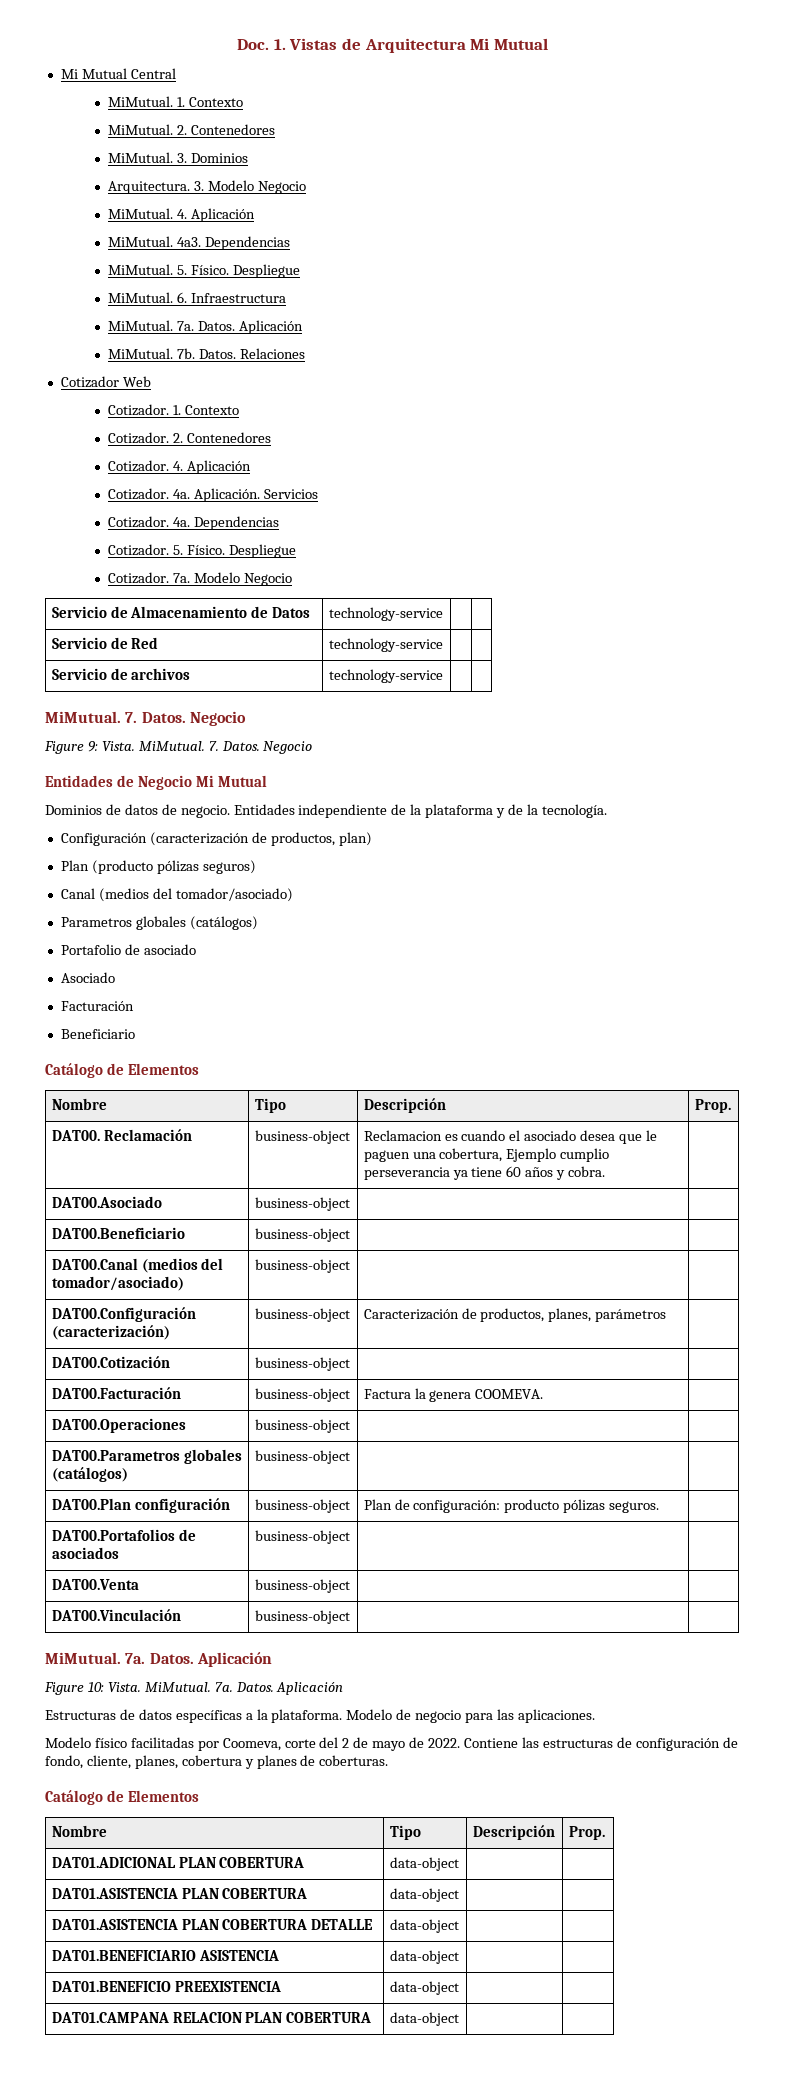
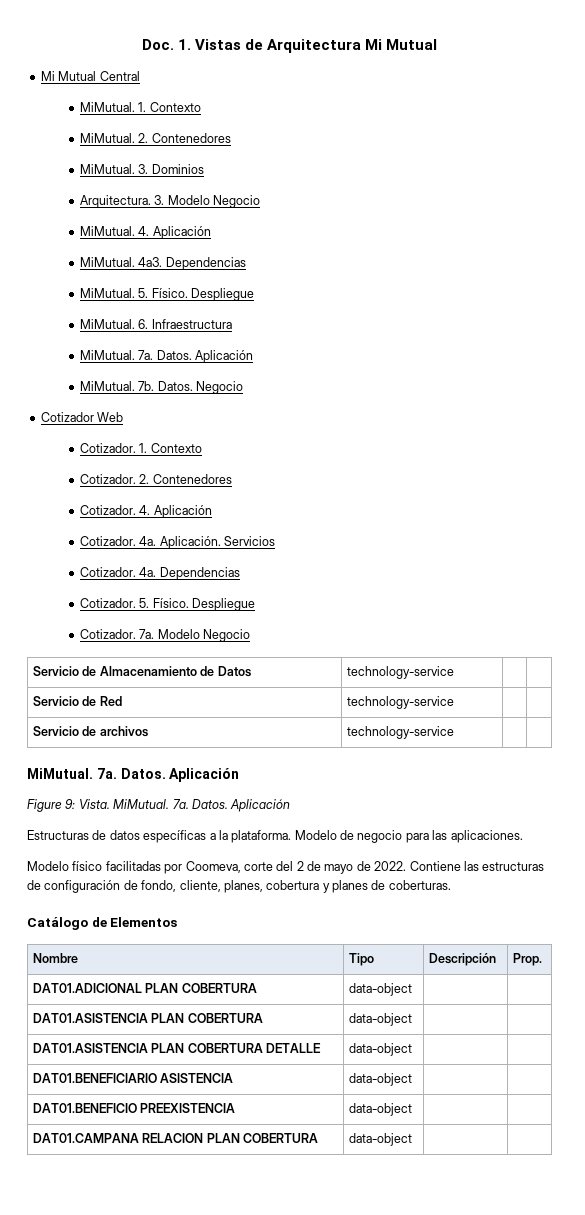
[239,348,305,359] Relaciones -> [196,381,244,394] Negocio
[45,711,246,726] [44,741,313,754] [45,775,268,790] [45,804,607,818] [60,832,372,846] [60,860,256,874] [60,888,293,902] [60,916,258,930] [60,944,196,955] [60,972,115,983] [60,1001,134,1011] [60,1029,135,1039] [45,1063,200,1078] [51,1098,107,1110] [254,1098,286,1113] [363,1098,446,1113] [694,1099,731,1113] [51,1129,192,1141] [254,1130,350,1144] [363,1130,658,1144] [363,1148,610,1162] [363,1166,606,1180] [51,1196,162,1208] [254,1197,350,1211] [51,1227,185,1239] [254,1228,350,1242] [51,1258,224,1273] [51,1276,184,1291] [254,1259,350,1273] [51,1307,196,1322] [51,1325,170,1340] [254,1308,350,1322] [363,1308,667,1322] [51,1356,170,1368] [254,1357,350,1371] [51,1387,181,1399] [254,1388,350,1402] [363,1388,544,1402] [51,1418,186,1433] [254,1419,350,1433] [51,1449,242,1464] [51,1467,128,1482] [254,1450,350,1464] [51,1498,230,1513] [254,1499,350,1513] [363,1499,660,1513] [51,1529,196,1541] [51,1547,119,1559] [254,1530,350,1544] [51,1579,139,1590] [254,1579,350,1593] [51,1609,181,1621] [254,1610,350,1624] // MiMutual. 7. Datos. Negocio // Figure 9: Vista. MiMutual. 7. Datos. Negocio // Entidades de Negocio Mi Mutual // Dominios de datos de negocio. Entidades independiente de la plataforma y de la tecnología. // Configuración (caracterización de productos, plan) // Plan (producto pólizas seguros) // Canal (medios del tomador/asociado) // Parametros globales (catálogos) // Portafolio de asociado // Asociado // Facturación // Beneficiario // Catálogo de Elementos // Nombre | Tipo | Descripción | Prop. // DAT00. Reclamación | business-object | Reclamacion es cuando el asociado desea que le paguen una cobertura, Ejemplo cumplio perseverancia ya tiene 60 años y cobra. | // DAT00.Asociado | business-object | | // DAT00.Beneficiario | business-object | | // DAT00.Canal (medios del tomador/asociado) | business-object | | // DAT00.Configuración (caracterización) | business-object | Caracterización de productos, planes, parámetros | // DAT00.Cotización | business-object | | // DAT00.Facturación | business-object | Factura la genera COOMEVA. | // DAT00.Operaciones | business-object | | // DAT00.Parametros globales (catálogos) | business-object | | // DAT00.Plan configuración | business-object | Plan de configuración: producto pólizas seguros. | // DAT00.Portafolios de asociados | business-object | | // DAT00.Venta | business-object | | // DAT00.Vinculación | business-object | | -> (455, 732) none
[87,1682,104,1692] 10: -> [65,799,76,809] 9:

